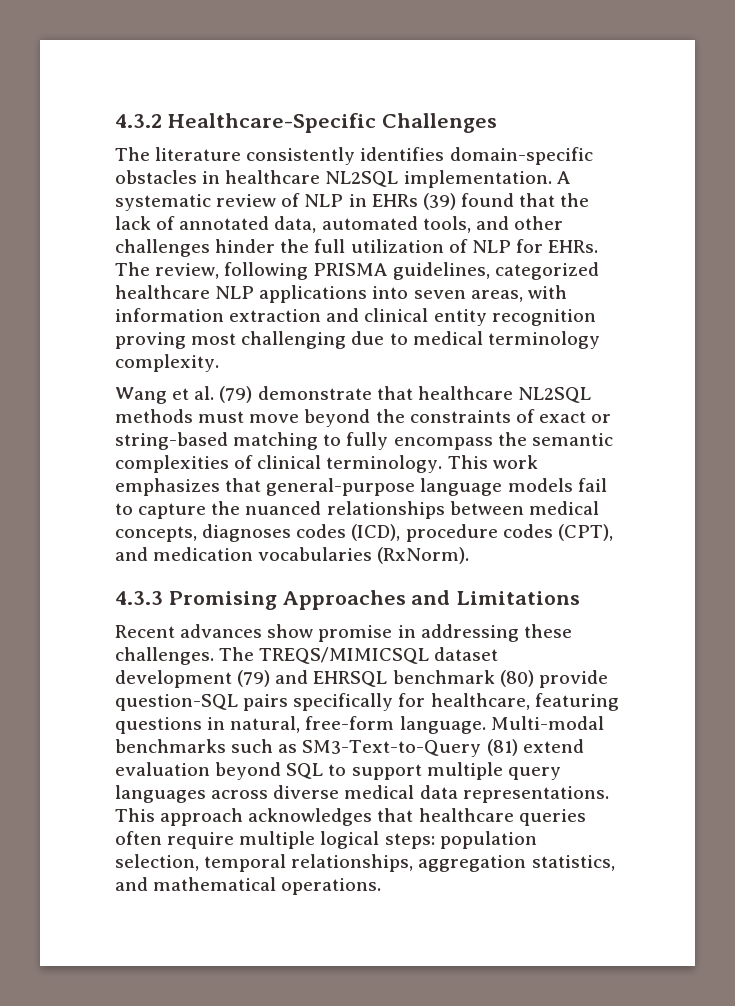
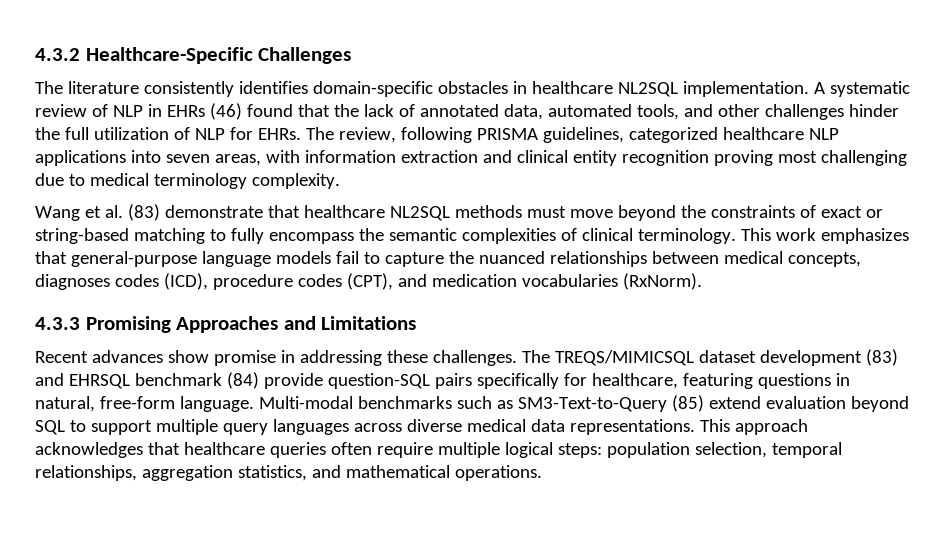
[422,193,456,210] (39) -> [209,103,242,120] (46)
[219,386,253,403] (79) -> [127,204,160,221] (83)
[237,670,271,687] (79) -> [865,349,898,366] (83)
[499,670,534,687] (80) -> [226,372,259,389] (84)
[486,739,518,756] (81) -> [671,395,704,412] (85)

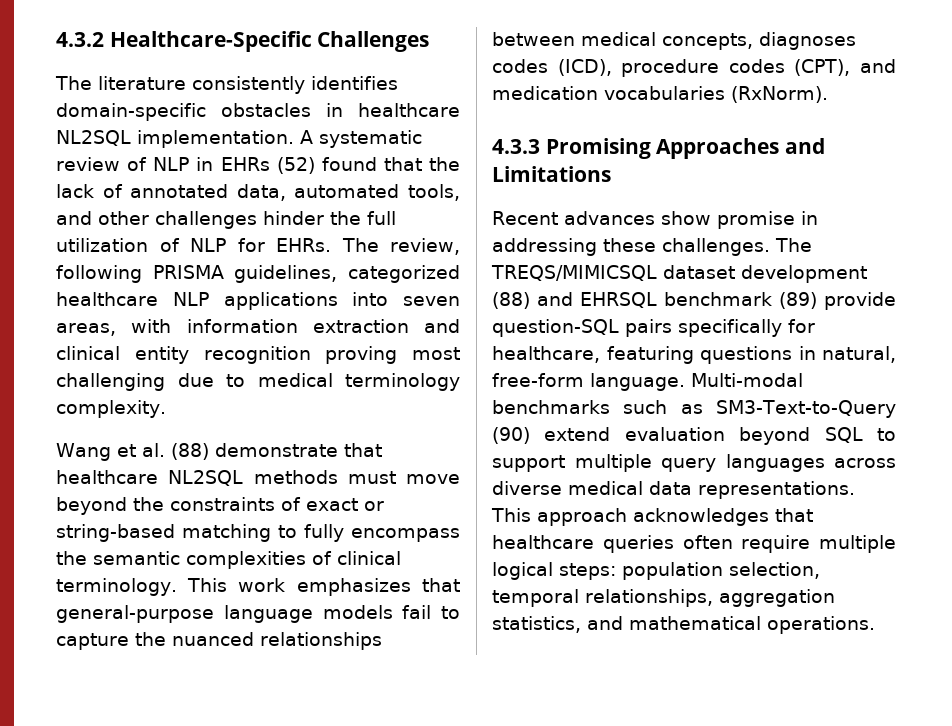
[209,103,242,120] (46) -> [276,157,315,174] (52)
[127,204,160,221] (83) -> [170,443,209,460] (88)
[865,349,898,366] (83) -> [492,292,530,309] (88)
[226,372,259,389] (84) -> [779,292,817,309] (89)
[671,395,704,412] (85) -> [492,427,530,444] (90)

